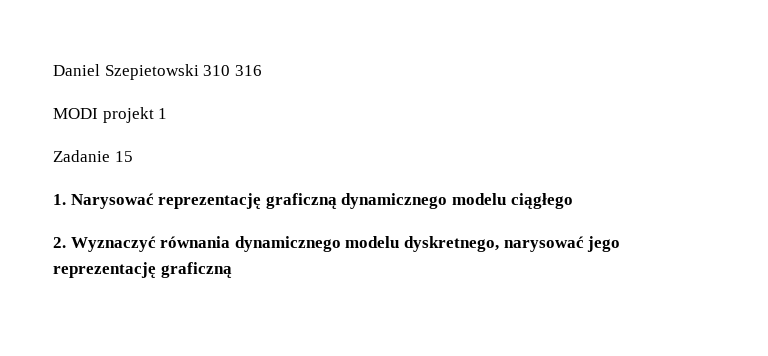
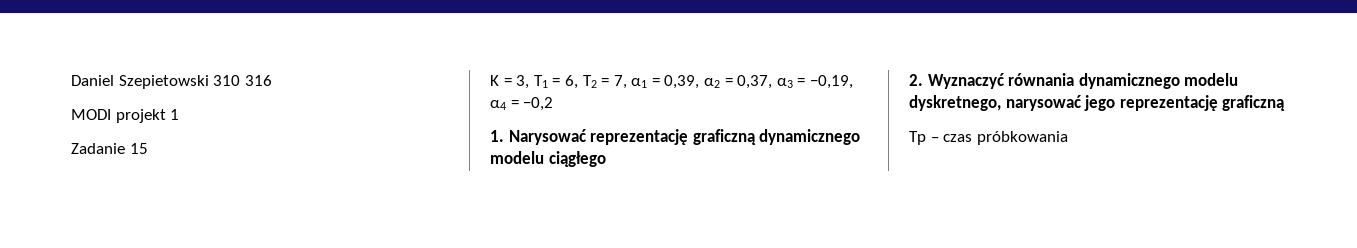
(133, 156) none -> [490,75,854,89] [490,97,554,111] // K = 3, T1 = 6, T2 = 7, α1 = 0,39, α2 = 0,37, α3 = −0,19, α4 = −0,2
(232, 270) none -> [909,131,1068,145] // Tp – czas próbkowania

